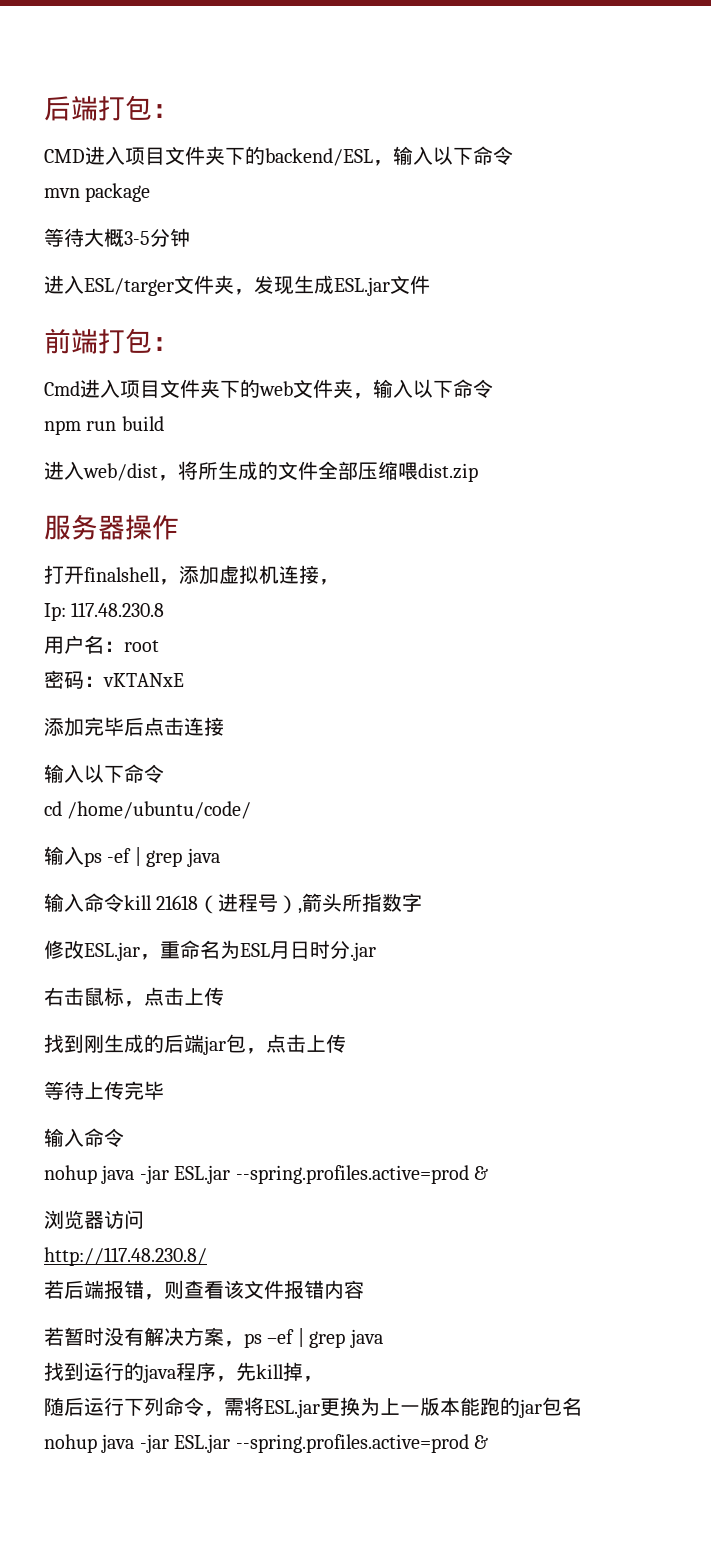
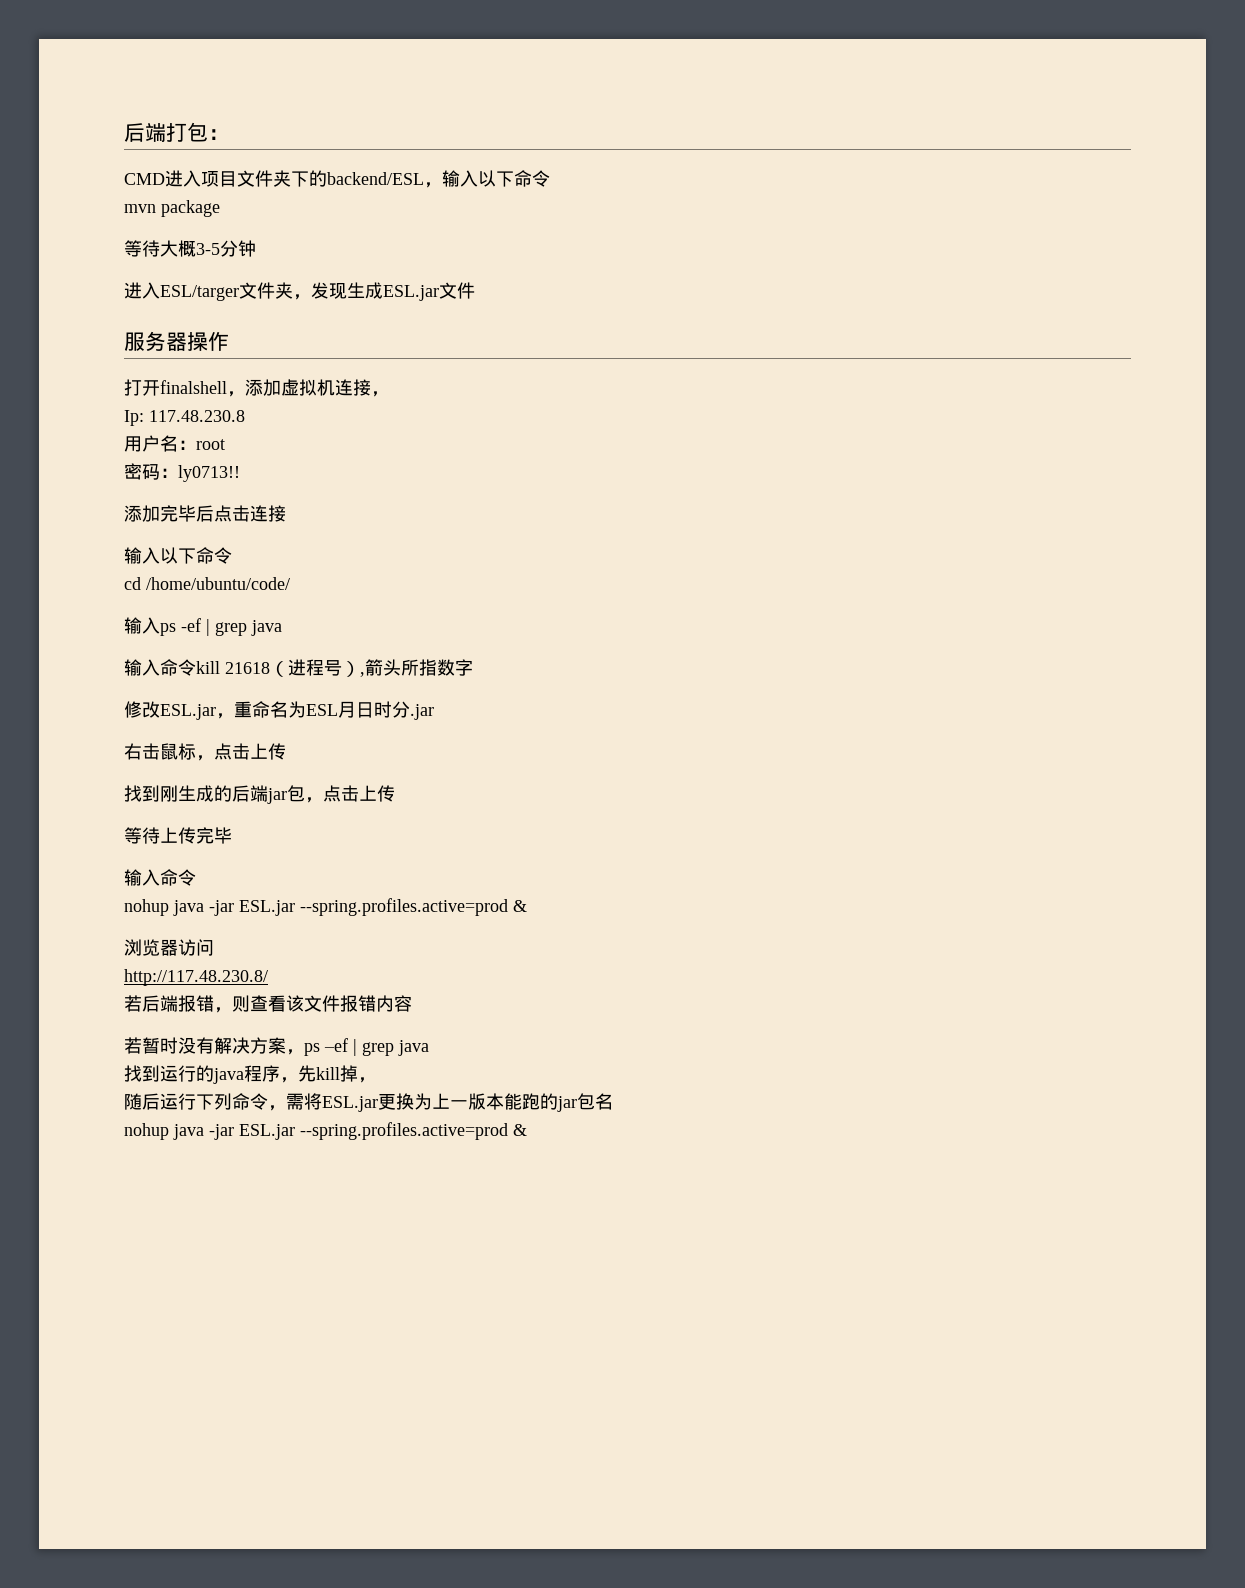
[44,328,179,354] [44,379,493,399] [44,416,164,435] [44,461,478,482] // 前端打包： // Cmd进入项目文件夹下的web文件夹，输入以下命令 // npm run build // 进入web/dist，将所生成的文件全部压缩喂dist.zip -> (475, 290) none
[103,673,184,687] vKTANxE -> [178,465,240,482] ly0713!!

